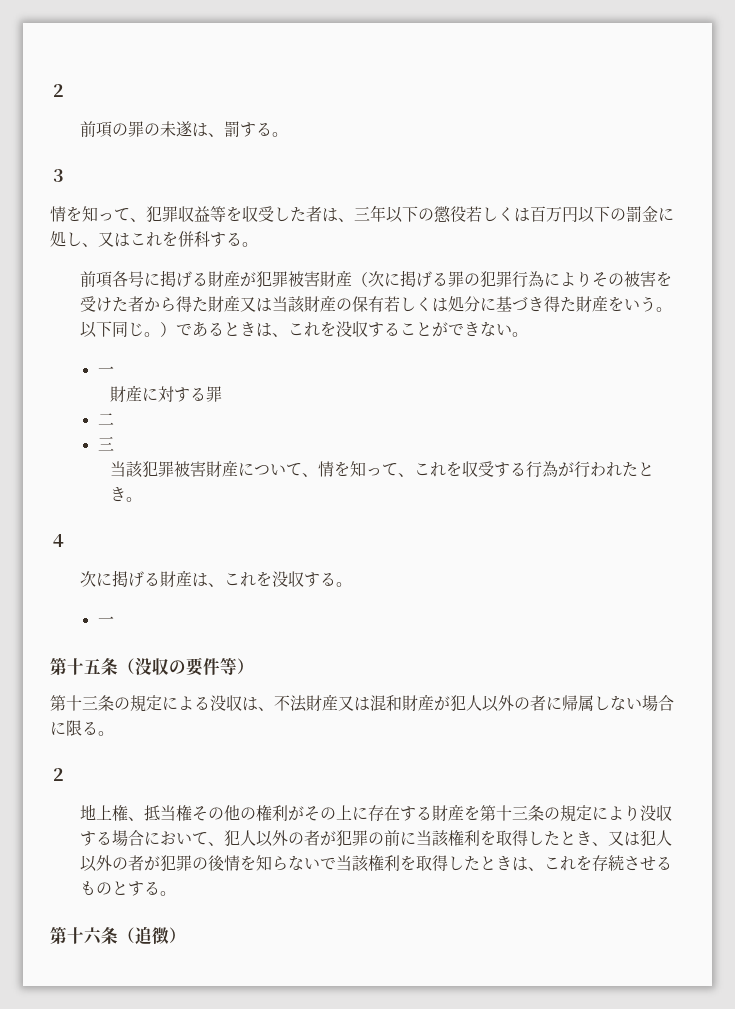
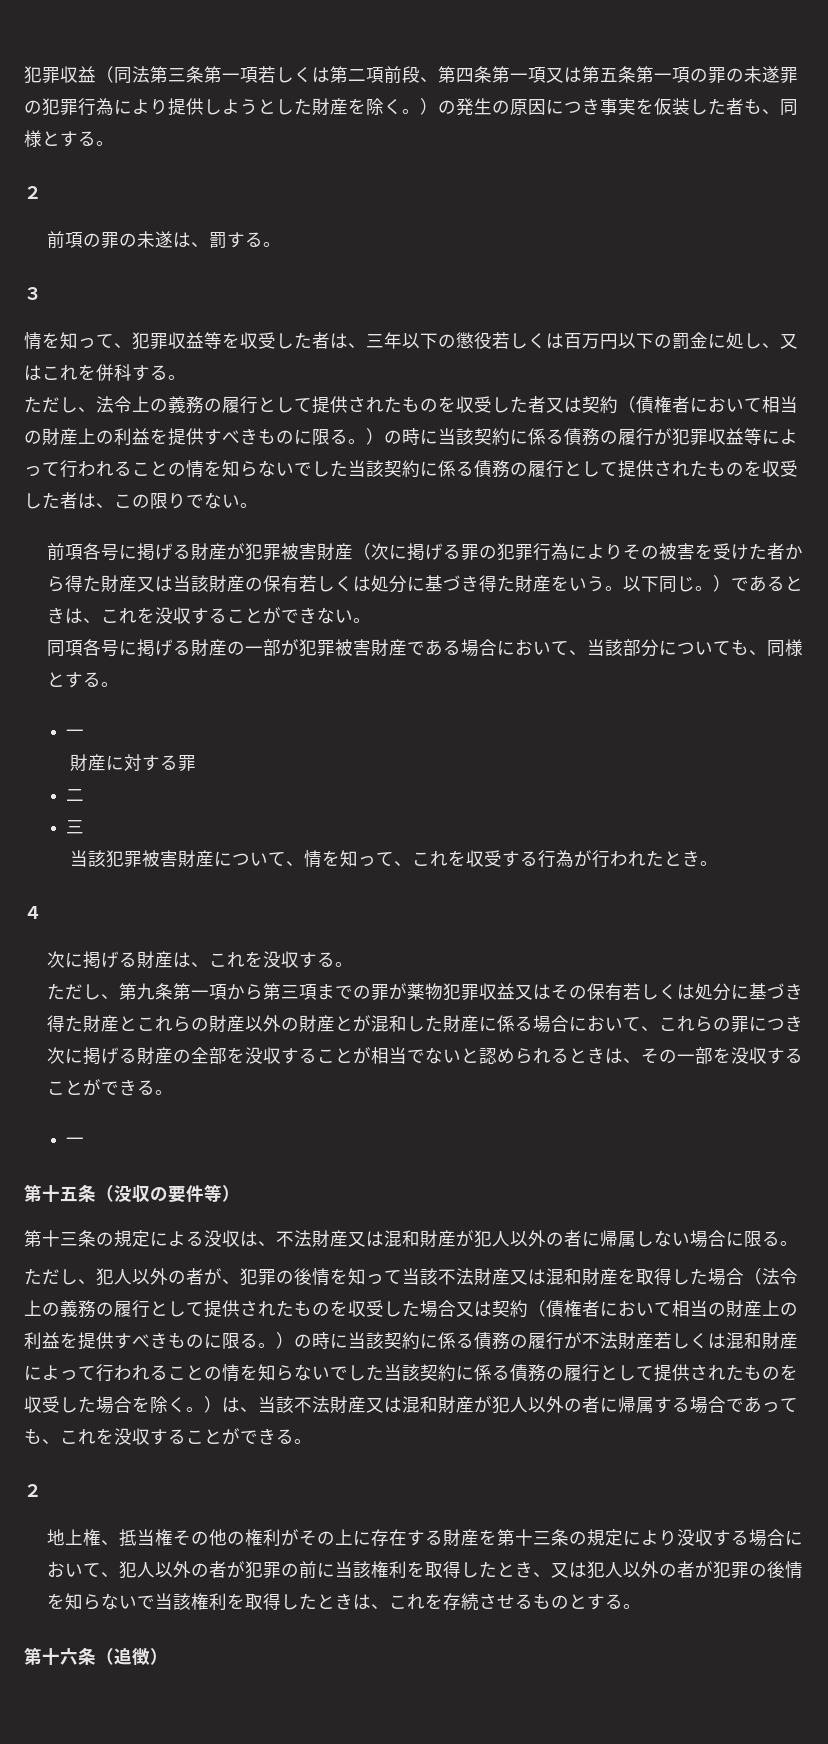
(50, 90) none -> [24,66,798,84] [24,98,798,116] [24,130,114,147] 犯罪収益（同法第三条第一項若しくは第二項前段、第四条第一項又は第五条第一項の罪の未遂罪の犯罪行為により提供しようとした財産を除く。）の発生の原因につき事実を仮装した者も、同様とする。 //
(258, 244) none -> [24,396,798,414] [24,428,798,446] [24,460,798,478] [24,492,258,509] // ただし、法令上の義務の履行として提供されたものを収受した者又は契約（債権者において相当の財産上の利益を提供すべきものに限る。）の時に当該契約に係る債務の履行が犯罪収益等によって行われることの情を知らないでした当該契約に係る債務の履行として提供されたものを収受した者は、この限りでない。
(529, 334) none -> [47,639,804,657] [47,672,120,688] // 同項各号に掲げる財産の一部が犯罪被害財産である場合において、当該部分についても、同様とする。
(353, 584) none -> [47,983,804,1001] [47,1015,804,1033] [47,1047,804,1065] [47,1079,174,1096] // ただし、第九条第一項から第三項までの罪が薬物犯罪収益又はその保有若しくは処分に基づき得た財産とこれらの財産以外の財産とが混和した財産に係る場合において、これらの罪につき次に掲げる財産の全部を没収することが相当でないと認められるときは、その一部を没収することができる。
(114, 733) none -> [24,1268,798,1286] [24,1300,798,1318] [24,1332,798,1350] [24,1364,798,1382] [24,1396,798,1414] [24,1428,312,1445] // ただし、犯人以外の者が、犯罪の後情を知って当該不法財産又は混和財産を取得した場合（法令上の義務の履行として提供されたものを収受した場合又は契約（債権者において相当の財産上の利益を提供すべきものに限る。）の時に当該契約に係る債務の履行が不法財産若しくは混和財産によって行われることの情を知らないでした当該契約に係る債務の履行として提供されたものを収受した場合を除く。）は、当該不法財産又は混和財産が犯人以外の者に帰属する場合であっても、これを没収することができる。

